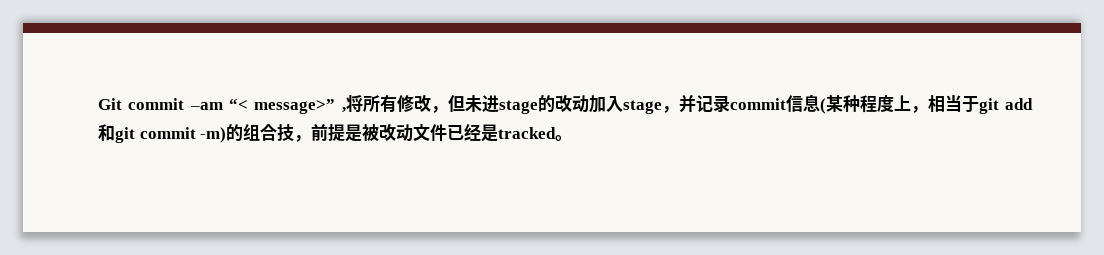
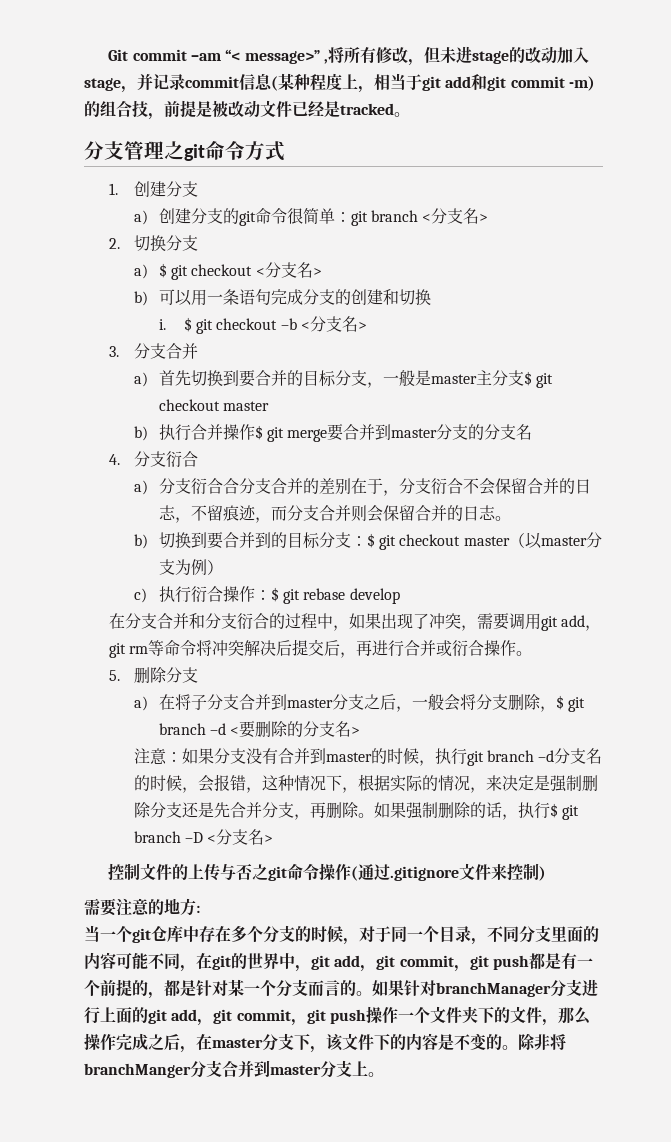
(573, 138) none -> [84,141,285,161] [108,181,198,197] [133,208,489,226] [108,235,198,252] [133,262,322,280] [133,289,431,306] [158,316,367,334] [108,343,198,359] [133,370,554,388] [158,399,270,411] [133,424,533,442] [108,451,198,467] [133,478,591,496] [158,505,511,523] [133,532,602,550] [158,559,223,575] [133,586,400,604] [108,613,602,631] [108,639,533,658] [108,667,198,683] [133,694,586,712] [158,721,361,738] [133,748,603,766] [133,774,598,793] [133,802,580,820] [133,829,274,845] [108,863,547,881] [84,898,200,916] [84,925,599,945] [84,952,593,972] [84,979,598,999] [84,1006,591,1026] [84,1033,566,1053] [84,1060,384,1078] // 分支管理之git命令方式 // 1.创建分支 // a)创建分支的git命令很简单：git branch <分支名> // 2.切换分支 // a) $ git checkout <分支名> // b)可以用一条语句完成分支的创建和切换 // i. $ git checkout –b <分支名> // 3.分支合并 // a)首先切换到要合并的目标分支，一般是master主分支$ git checkout master // b)执行合并操作$ git merge要合并到master分支的分支名 // 4.分支衍合 // a)分支衍合合分支合并的差别在于，分支衍合不会保留合并的日志，不留痕迹，而分支合并则会保留合并的日志。 // b)切换到要合并到的目标分支：$ git checkout master（以master分支为例） // c)执行衍合操作：$ git rebase develop // 在分支合并和分支衍合的过程中，如果出现了冲突，需要调用git add，git rm等命令将冲突解决后提交后，再进行合并或衍合操作。 // 5.删除分支 // a)在将子分支合并到master分支之后，一般会将分支删除，$ git branch –d <要删除的分支名> // 注意：如果分支没有合并到master的时候，执行git branch –d分支名的时候，会报错，这种情况下，根据实际的情况，来决定是强制删除分支还是先合并分支，再删除。如果强制删除的话，执行$ git branch –D <分支名> // 控制文件的上传与否之git命令操作(通过.gitignore文件来控制) // 需要注意的地方: // 当一个git仓库中存在多个分支的时候，对于同一个目录，不同分支里面的内容可能不同，在git的世界中，git add，git commit，git push都是有一个前提的，都是针对某一个分支而言的。如果针对branchManager分支进行上面的git add，git commit，git push操作一个文件夹下的文件，那么操作完成之后，在master分支下，该文件下的内容是不变的。除非将branchManger分支合并到master分支上。

